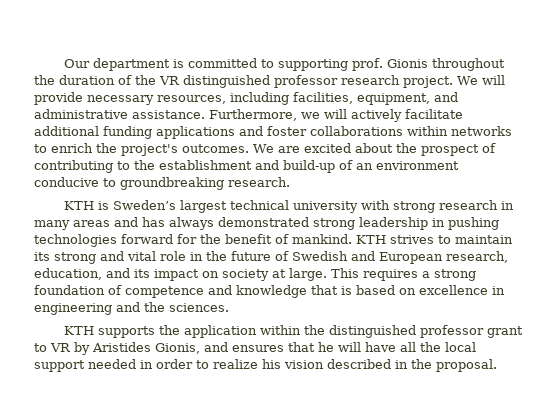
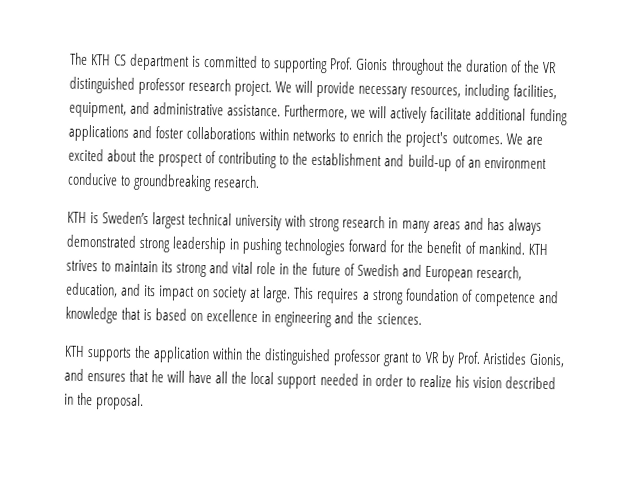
[63,59,90,68] Our -> [70,52,128,66] The KTH CS
[351,58,383,71] prof. -> [329,57,354,70] Prof.
(90, 348) none -> [456,351,481,364] Prof.

